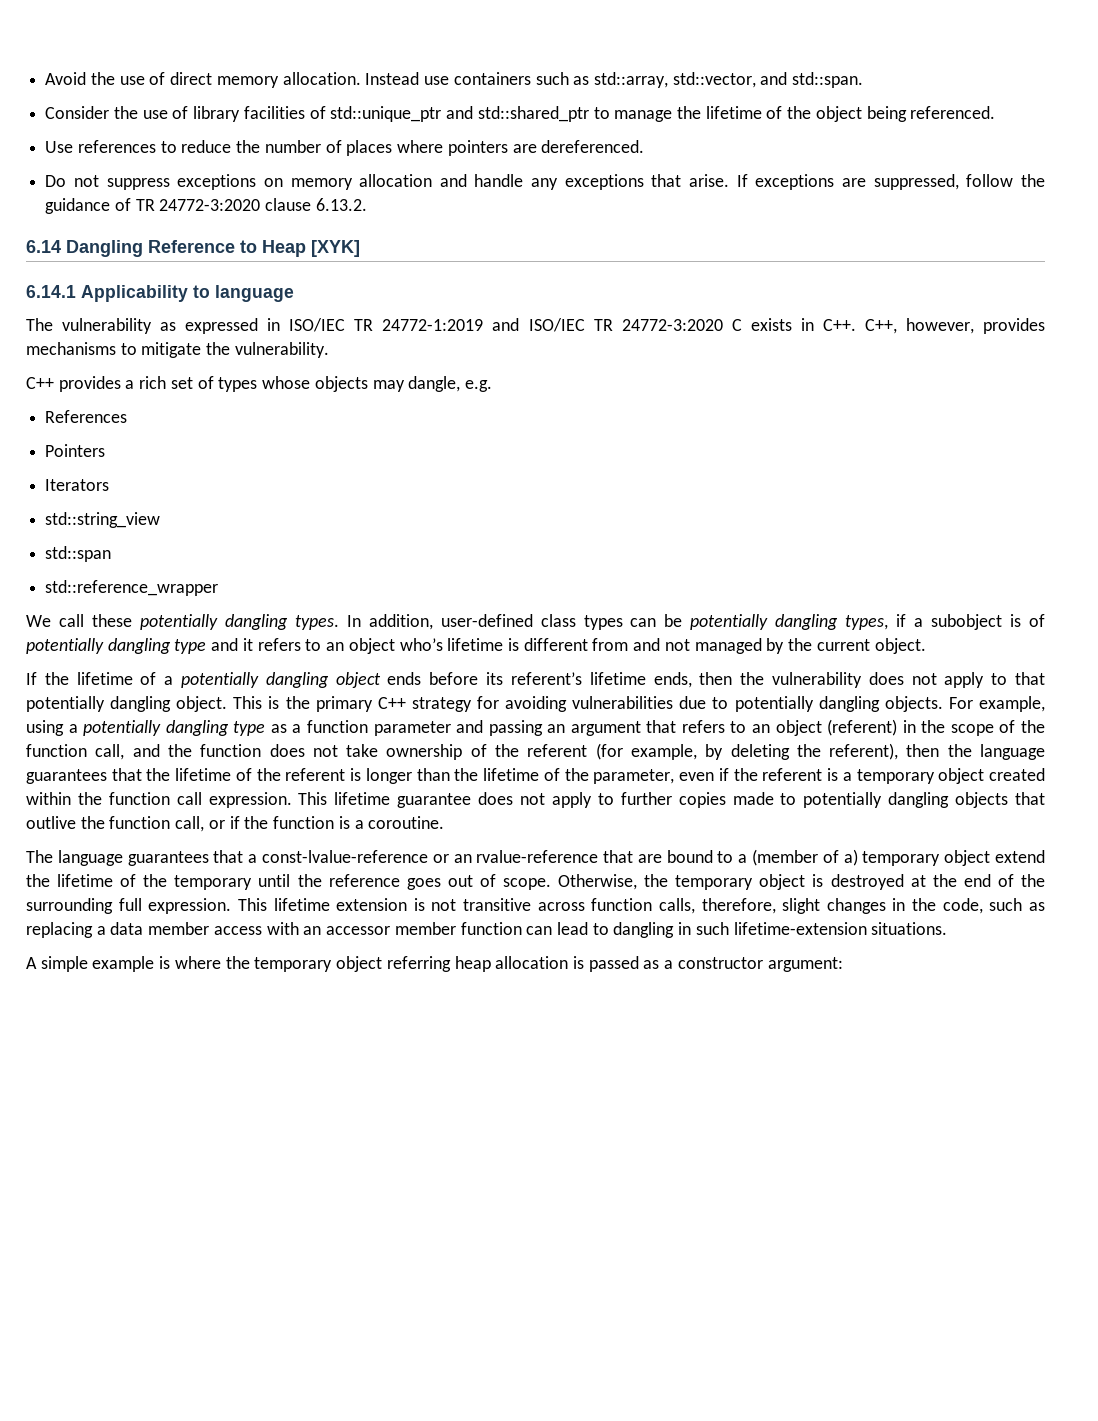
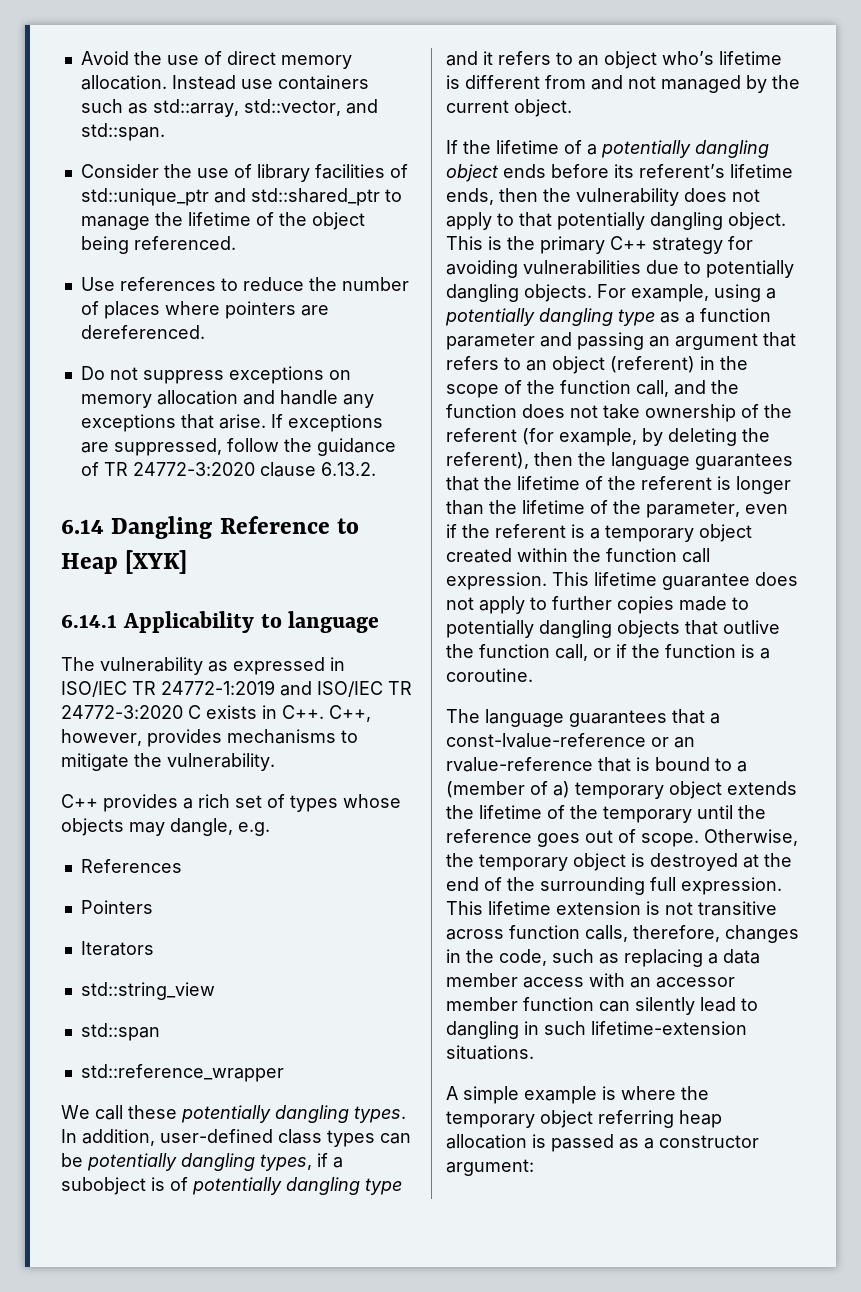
[637,854,662,863] are -> [636,757,650,771] is
[994,850,1045,863] extend -> [727,781,797,795] extends
[782,898,821,914] slight -> (720, 933) none
(553, 930) none -> [635,997,695,1015] silently

